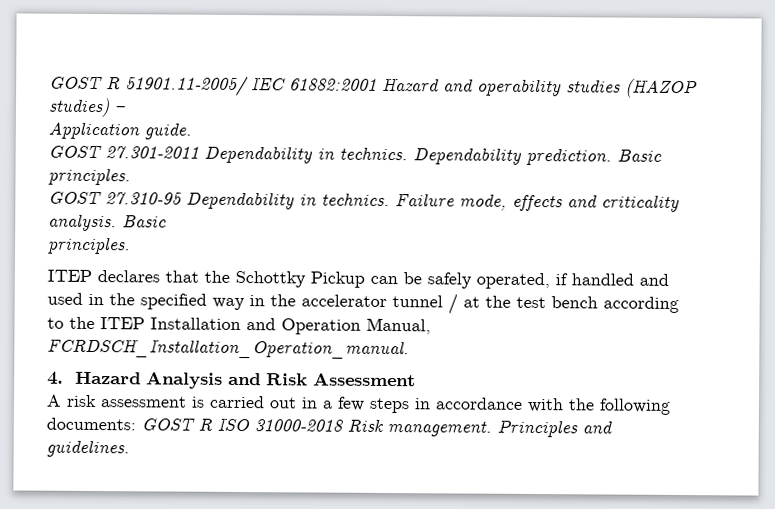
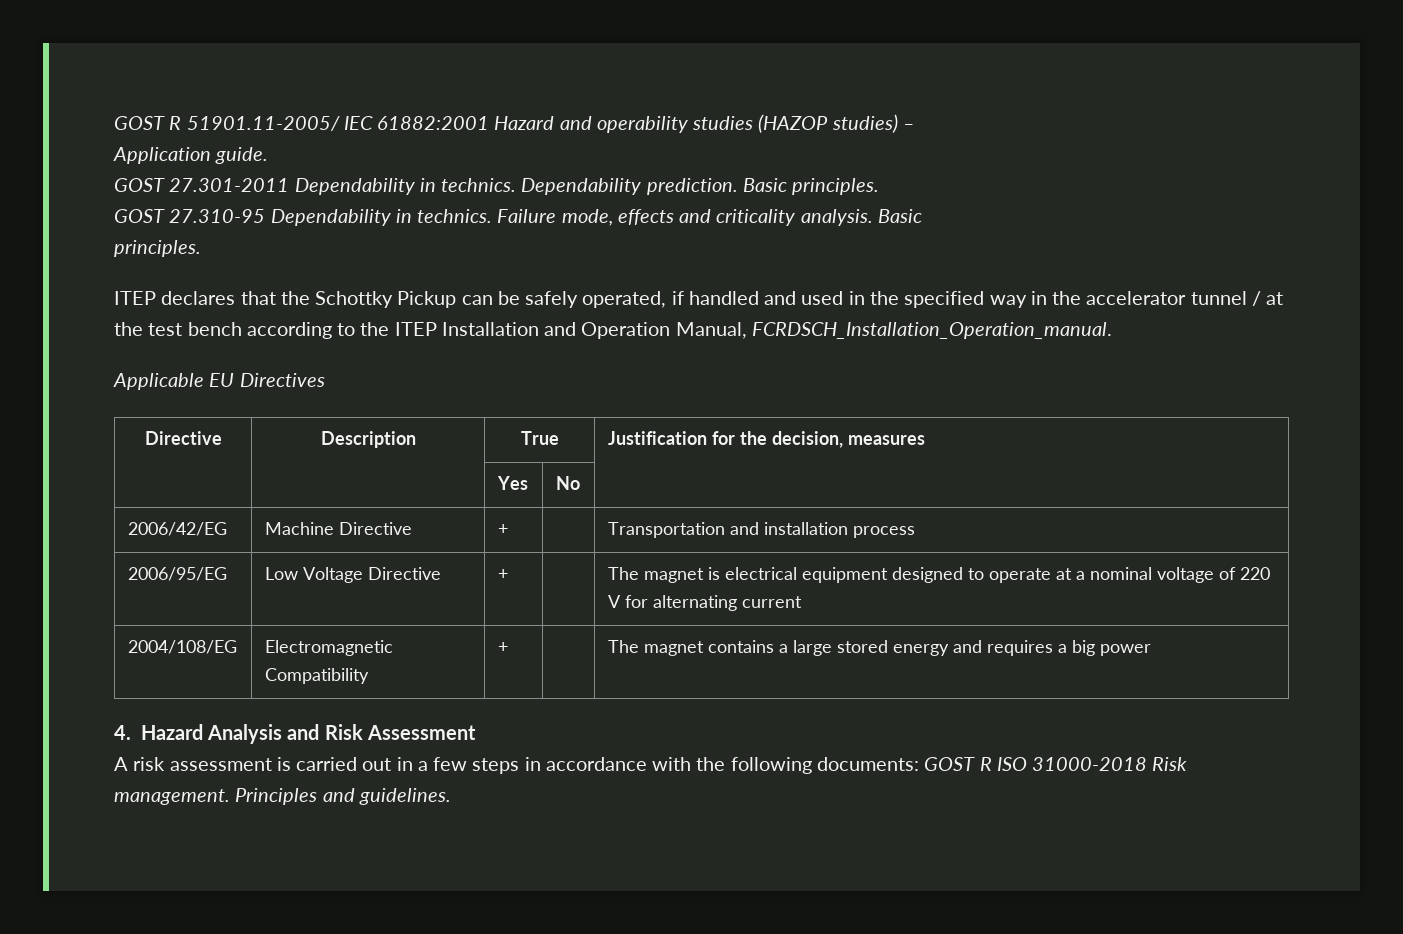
(409, 349) none -> [113,373,325,390] [144,431,222,445] [320,431,416,448] [520,431,559,445] [607,431,925,448] [496,476,528,490] [555,476,580,490] [127,522,227,536] [264,522,412,535] [497,524,508,535] [607,522,915,538] [127,567,227,581] [264,567,441,583] [497,569,508,580] [607,567,1270,583] [607,595,802,611] [127,640,237,654] [264,640,393,656] [264,668,369,684] [497,642,508,653] [607,640,1151,656] // Applicable EU Directives // Directive | Description | True | Justification for the decision, measures // | | Yes | No | // 2006/42/EG | Machine Directive | + | | Transportation and installation process // 2006/95/EG | Low Voltage Directive | + | | The magnet is electrical equipment designed to operate at a nominal voltage of 220 V for alternating current // 2004/108/EG | Electromagnetic Compatibility | + | | The magnet contains a large stored energy and requires a big power

